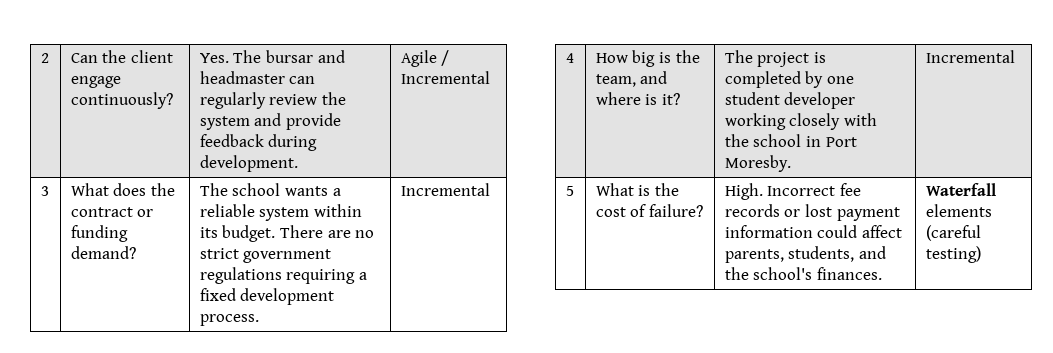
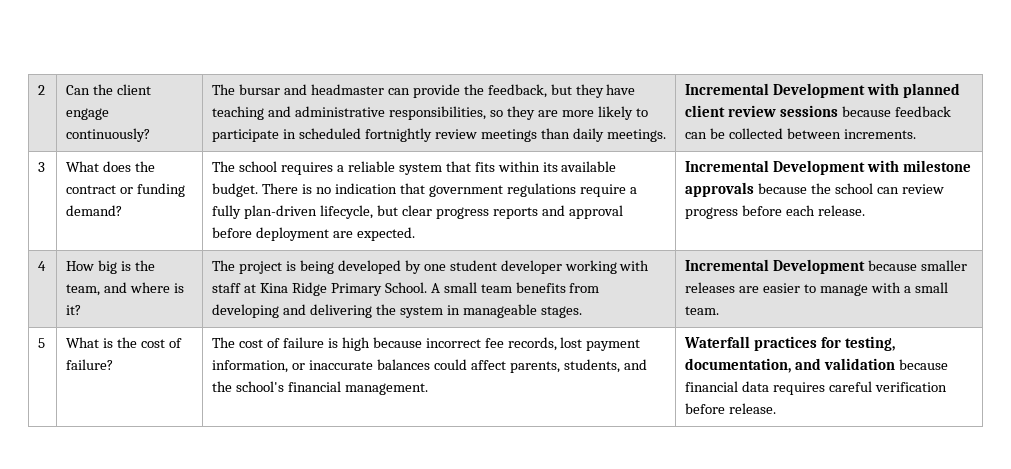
[199,53,229,63] Yes. -> (151, 135) none
[199,92,347,109] [199,113,342,130] [199,134,318,151] [199,155,298,172] [400,50,450,67] [400,71,490,84] regularly review the system and provide feedback during development. | Agile / Incremental -> [412,84,636,98] [212,106,648,120] [212,128,666,142] [685,83,961,98] [685,105,951,117] [685,128,916,139] provide the feedback, but they have teaching and administrative responsibilities, so they are more likely to participate in scheduled fortnightly review meetings than daily meetings. | Incremental Development with planned client review sessions because feedback can be collected between increments.
[285,186,329,196] wants -> [281,162,334,175] requires
(310, 214) none -> [445,161,495,172] that fits
(218, 232) none -> [561,161,617,172] available
[327,230,375,238] [199,248,332,263] [199,267,368,284] [199,288,335,305] [199,314,259,326] [400,183,490,196] are no strict government regulations requiring a fixed development process. | Incremental -> [302,183,637,197] [212,205,623,219] [212,227,416,241] [685,160,972,175] [685,182,944,197] [685,205,866,219] is no indication that government regulations require a fully plan-driven lifecycle, but clear progress reports and approval before deployment are expected. | Incremental Development with milestone approvals because the school can review progress before each release.
[724,71,801,88] completed -> [300,260,401,274] being developed
[789,113,878,130] [724,134,857,147] [724,155,791,172] [925,50,1015,63] closely with the school in Port Moresby. | Incremental -> [619,260,650,271] [212,282,600,296] [212,304,582,318] [685,259,968,274] [685,282,948,296] [685,306,720,315] with staff at Kina Ridge Primary School. A small team benefits from developing and delivering the system in manageable stages. | Incremental Development because smaller releases are easier to manage with a small team.
[724,183,862,200] [724,204,900,221] [724,225,813,238] High. Incorrect fee records or lost payment information -> [212,337,641,351] [212,359,431,373] The cost of failure is high because incorrect fee records, lost payment information, or inaccurate balances
[817,267,883,280] finances. -> [288,381,429,395] financial management.
[925,204,992,217] [925,225,981,241] [925,246,981,263] elements (careful testing) -> [754,336,896,351] [685,358,949,373] [685,381,947,395] [685,403,777,414] practices for testing, documentation, and validation because financial data requires careful verification before release.

